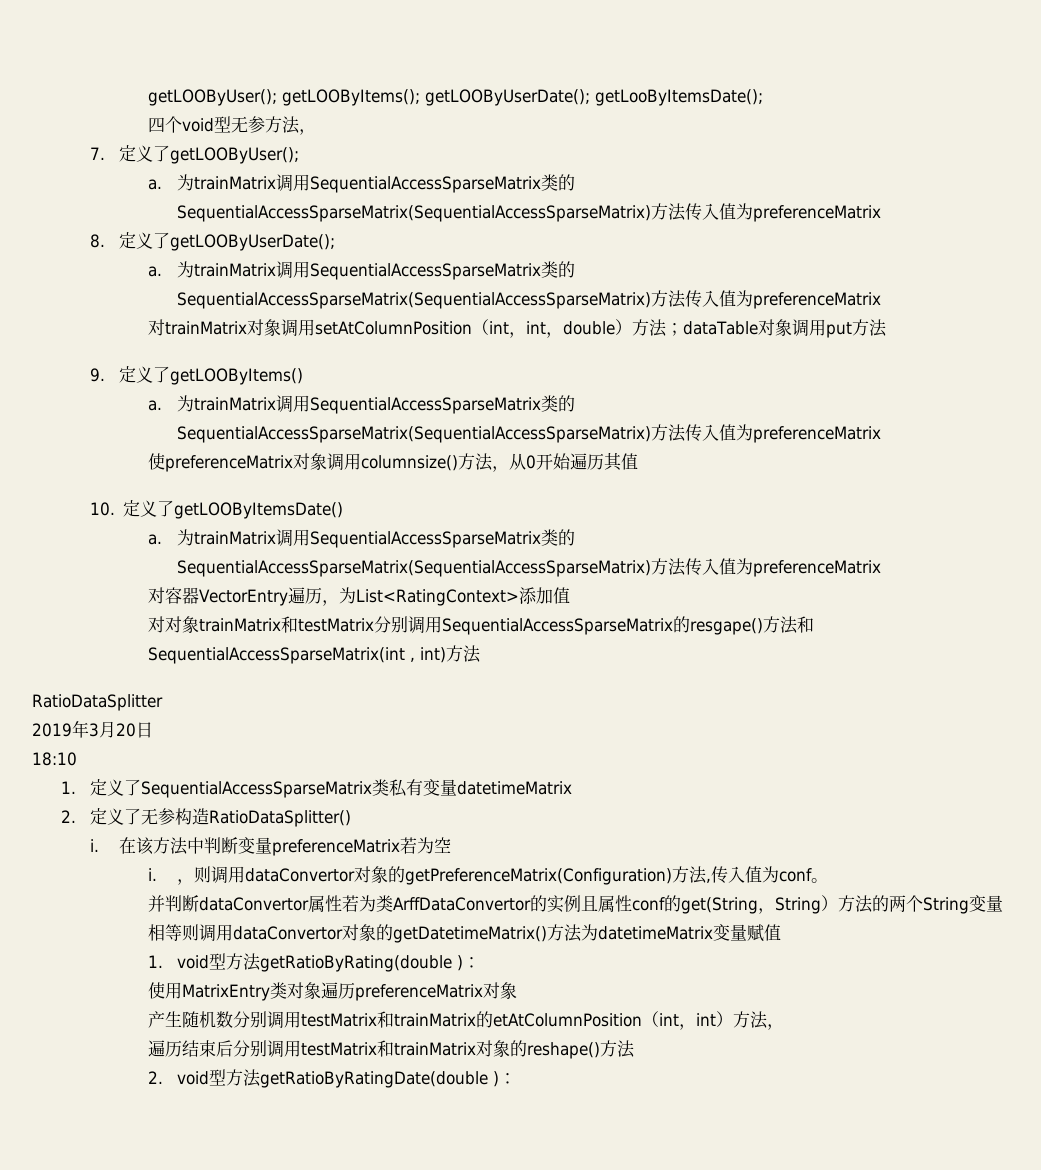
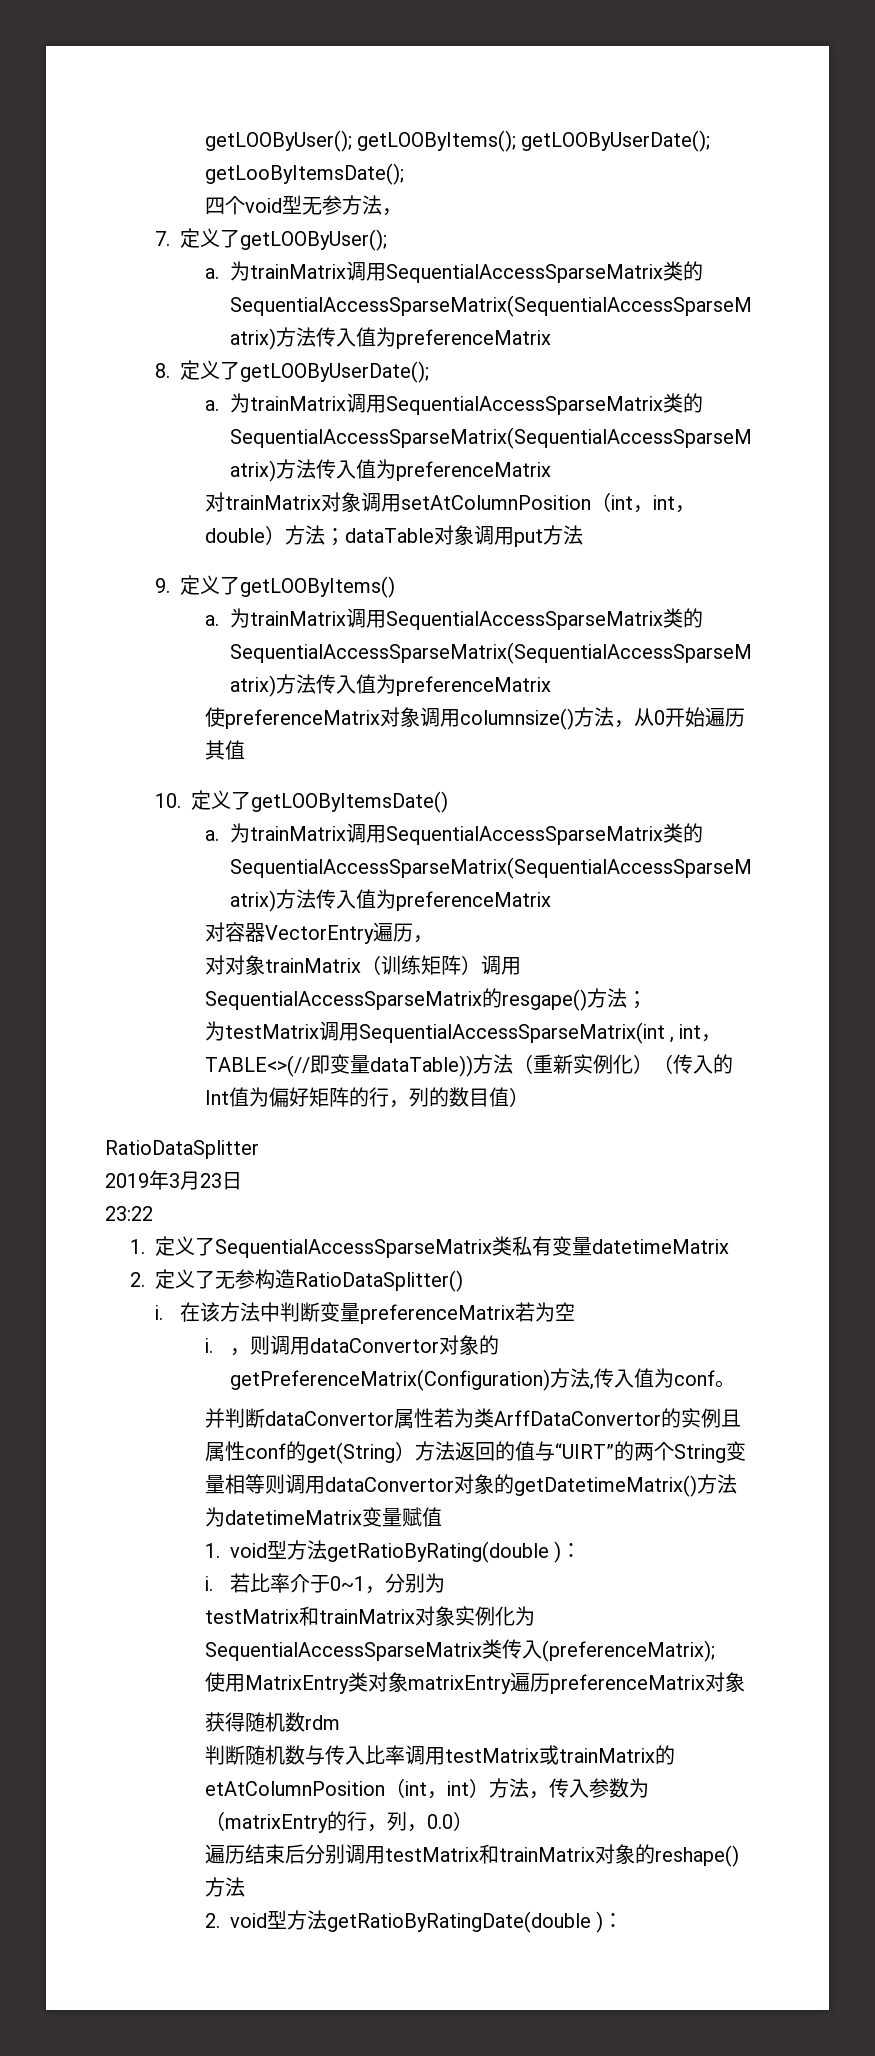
[338,587,570,606] 为List<RatingContext>添加值 -> (433, 939) none
[280,616,408,633] 和testMatrix分别 -> [360,955,481,975] （训练矩阵）
[796,616,814,633] [147,645,481,664] 和SequentialAccessSparseMatrix(int , int)方法 -> [626,991,647,1009] [204,1021,722,1044] [204,1054,733,1077] [204,1087,529,1108] ； // 为testMatrix调用SequentialAccessSparseMatrix(int , int，TABLE<>(//即变量dataTable))方法（重新实例化）（传入的Int值为偏好矩阵的行，列的数目值）
[116,723,136,737] 20 -> [200,1173,222,1188] 23
[32,752,77,766] 18:10 -> [105,1206,153,1221] 23:22
[757,895,873,914] ，String）方法 -> [394,1441,614,1461] ）方法返回的值与“UIRT”
(480, 962) none -> [204,1573,445,1594] [204,1606,535,1626] [204,1639,715,1662] // i.若比率介于0~1，分别为 // testMatrix和trainMatrix对象实例化为SequentialAccessSparseMatrix类传入(preferenceMatrix);
(321, 990) none -> [407,1675,511,1694] matrixEntry
[147,1011,394,1029] 产生随机数分别调用testMatrix和 -> [204,1712,340,1732] [204,1745,559,1765] 获得随机数rdm // 判断随机数与传入比率调用testMatrix或
(784, 1027) none -> [548,1778,649,1798] [204,1811,473,1833] 传入参数为（matrixEntry的行，列，0.0）

